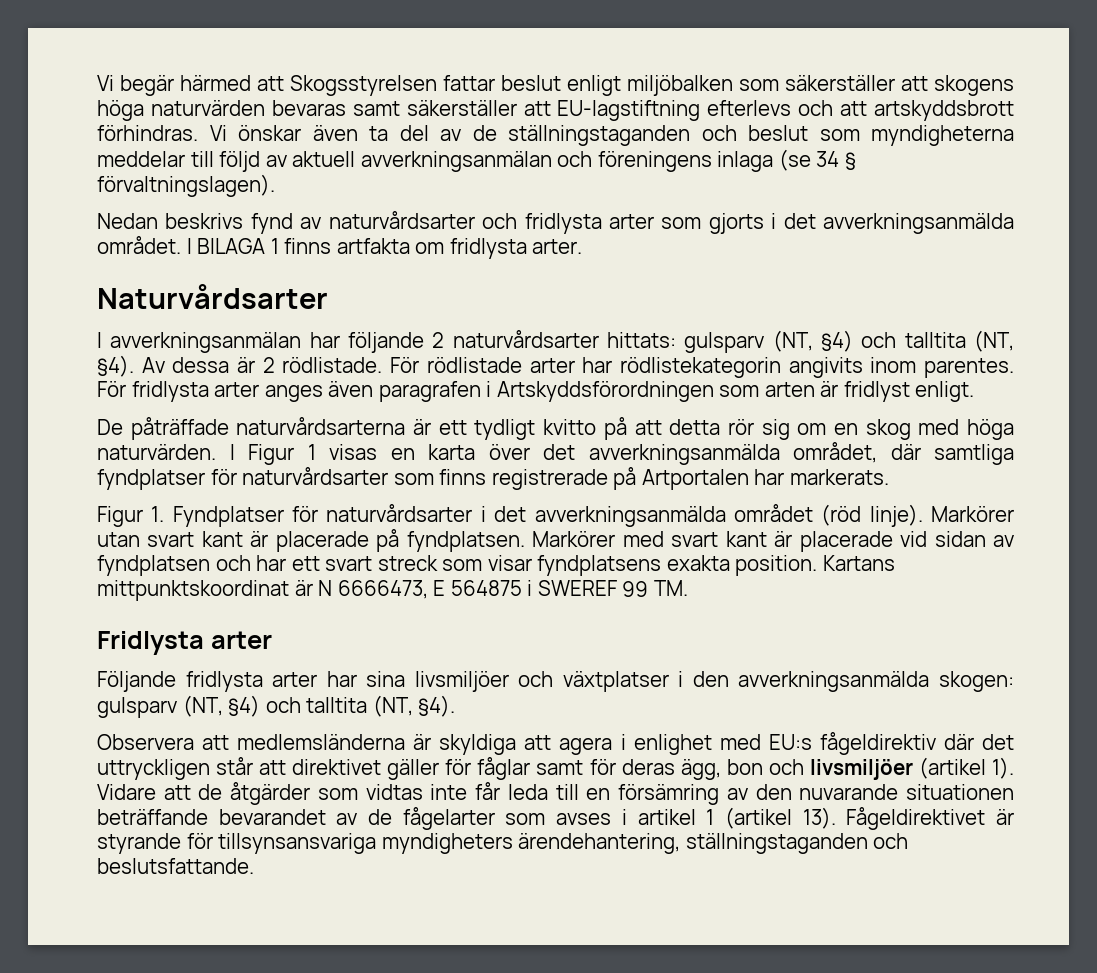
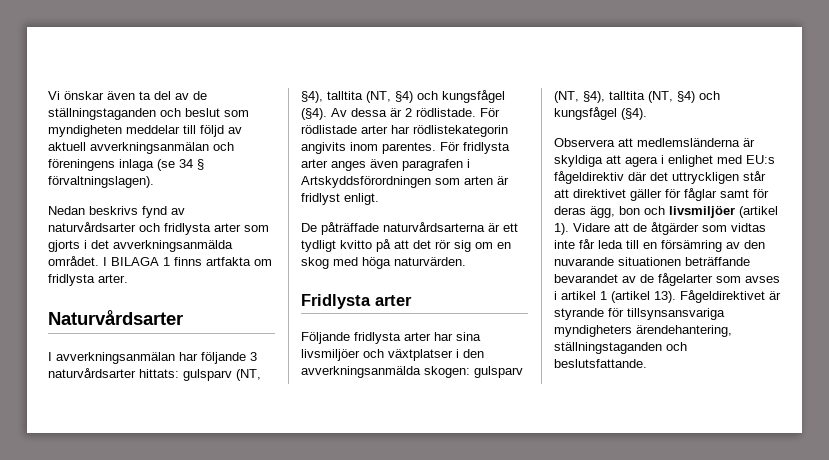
[97,75,1014,96] [97,100,1014,121] [97,125,227,141] Vi begär härmed att Skogsstyrelsen fattar beslut enligt miljöbalken som säkerställer att skogens höga naturvärden bevaras samt säkerställer att EU-lagstiftning efterlevs och att artskyddsbrott förhindras. Vi -> [48,91,60,100] Vi
[871,125,1014,146] myndigheterna -> [48,125,122,137] myndigheten
[432,332,445,348] 2 -> [250,352,257,361] 3
[821,330,1015,352] [97,355,134,377] §4) och talltita (NT, §4). -> [301,90,505,103] [301,108,327,120] §4), talltita (NT, §4) och kungsfågel (§4).
[669,419,721,435] detta -> [413,240,431,249] det
[229,442,1014,465] [97,467,889,490] [97,504,1015,527] [97,529,1015,552] [97,555,895,576] [97,580,688,601] I Figur 1 visas en karta över det avverkningsanmälda området, där samtliga fyndplatser för naturvårdsarter som finns registrerade på Artportalen har markerats. // Figur 1. Fyndplatser för naturvårdsarter i det avverkningsanmälda området (röd linje). Markörer utan svart kant är placerade på fyndplatsen. Markörer med svart kant är placerade vid sidan av fyndplatsen och har ett svart streck som visar fyndplatsens exakta position. Kartans mittpunktskoordinat är N 6666473, E 564875 i SWEREF 99 TM. -> (466, 261) none
[228,695,456,717] §4) och talltita (NT, §4). -> [583,91,720,103] [554,107,647,120] §4), talltita (NT, §4) och kungsfågel (§4).

